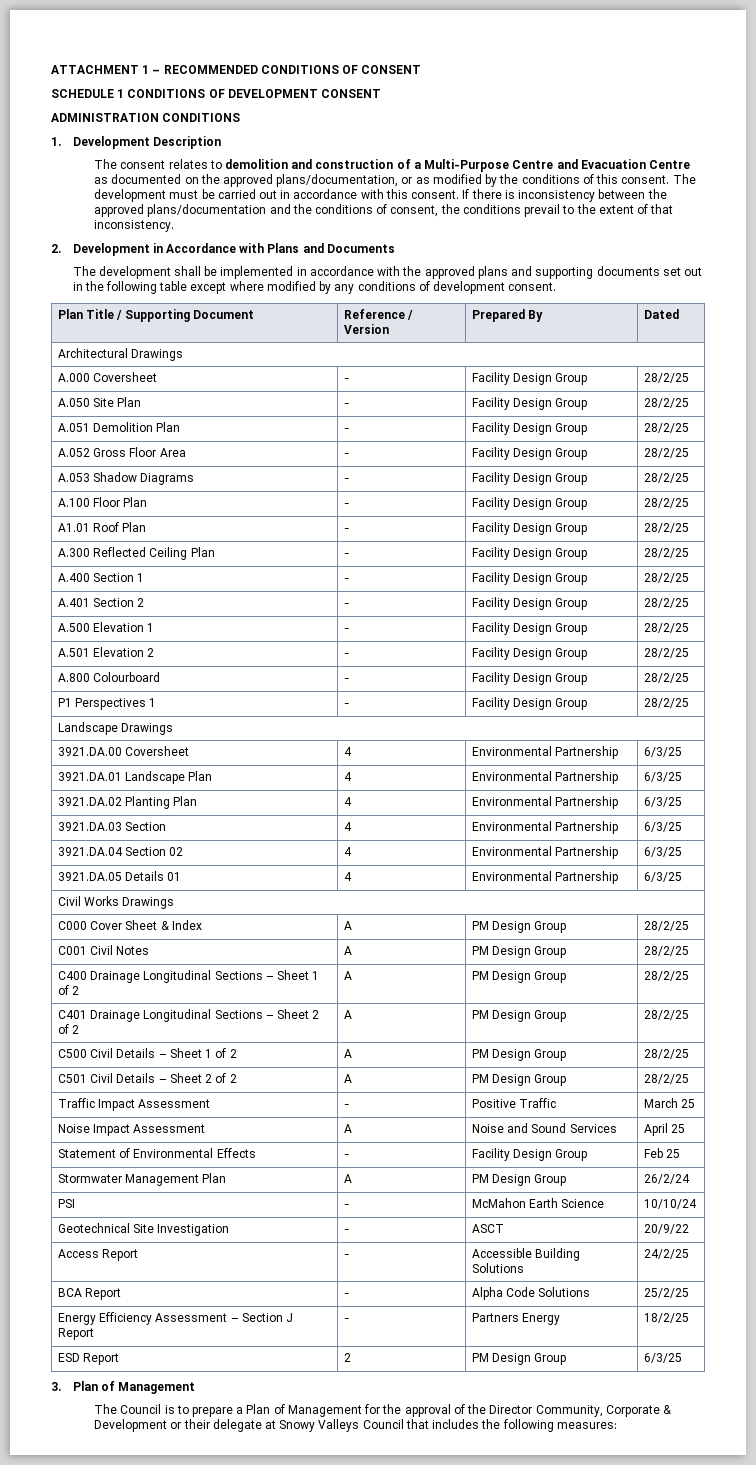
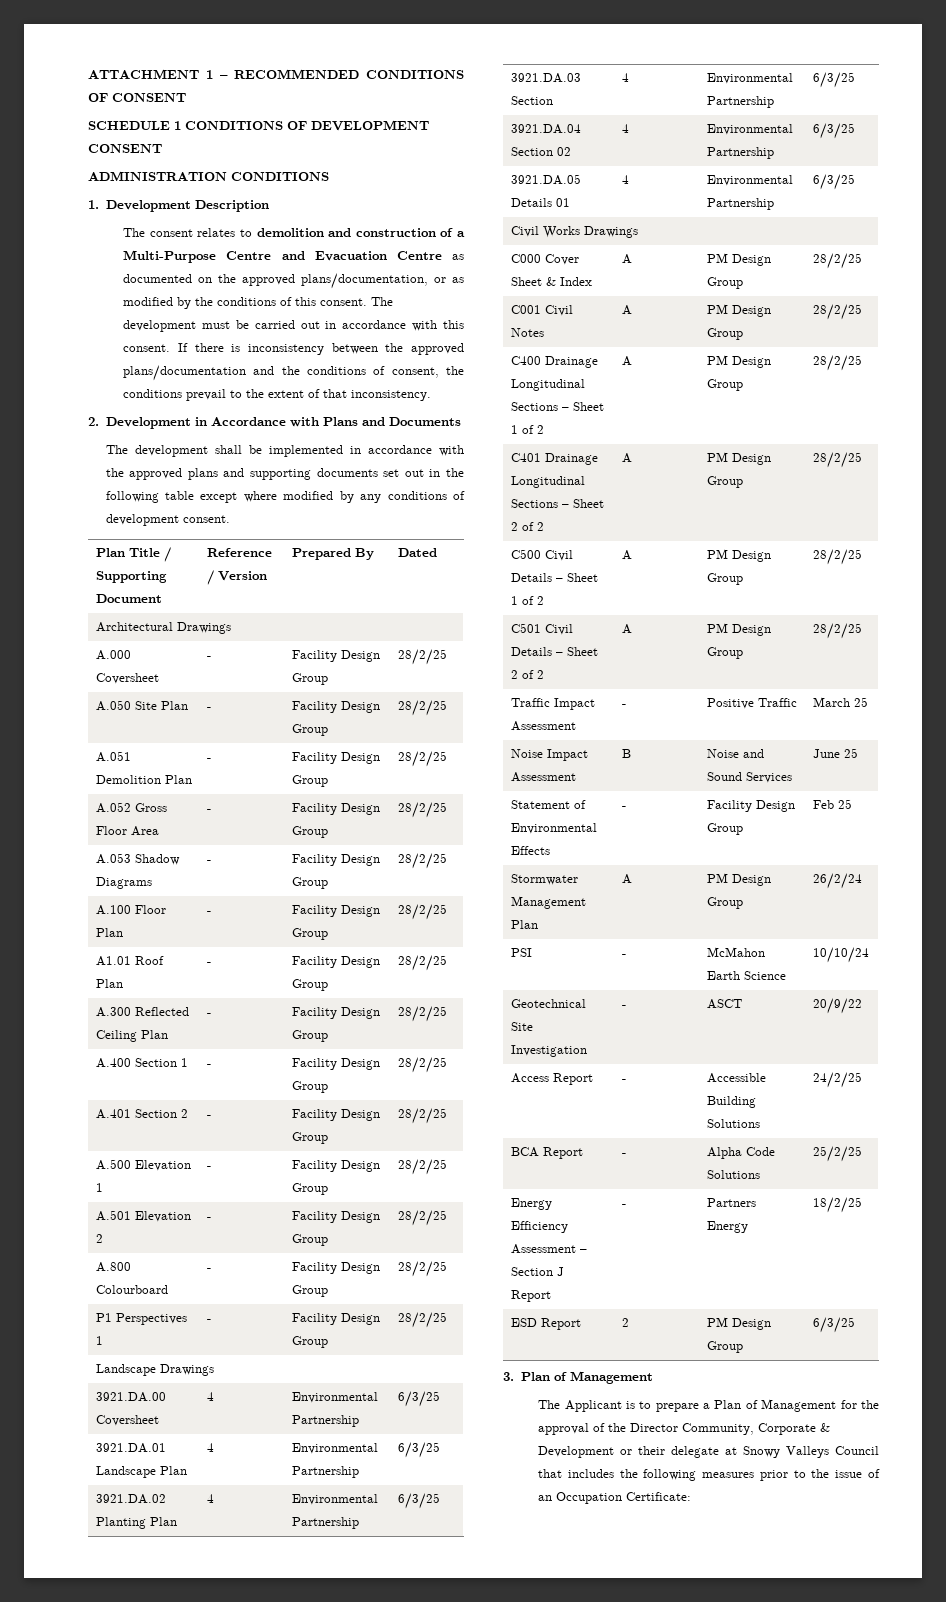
[343,1124,352,1133] A -> [621,749,631,758] B
[643,1123,668,1136] April -> [812,749,840,758] June
[120,1404,162,1414] Council -> [564,1400,622,1412] Applicant
[556,1422,617,1429] measures: -> [702,1469,880,1481] [538,1492,692,1504] measures prior to the issue of an Occupation Certificate:

